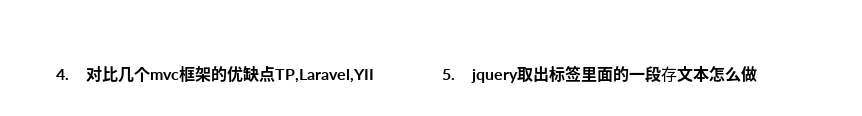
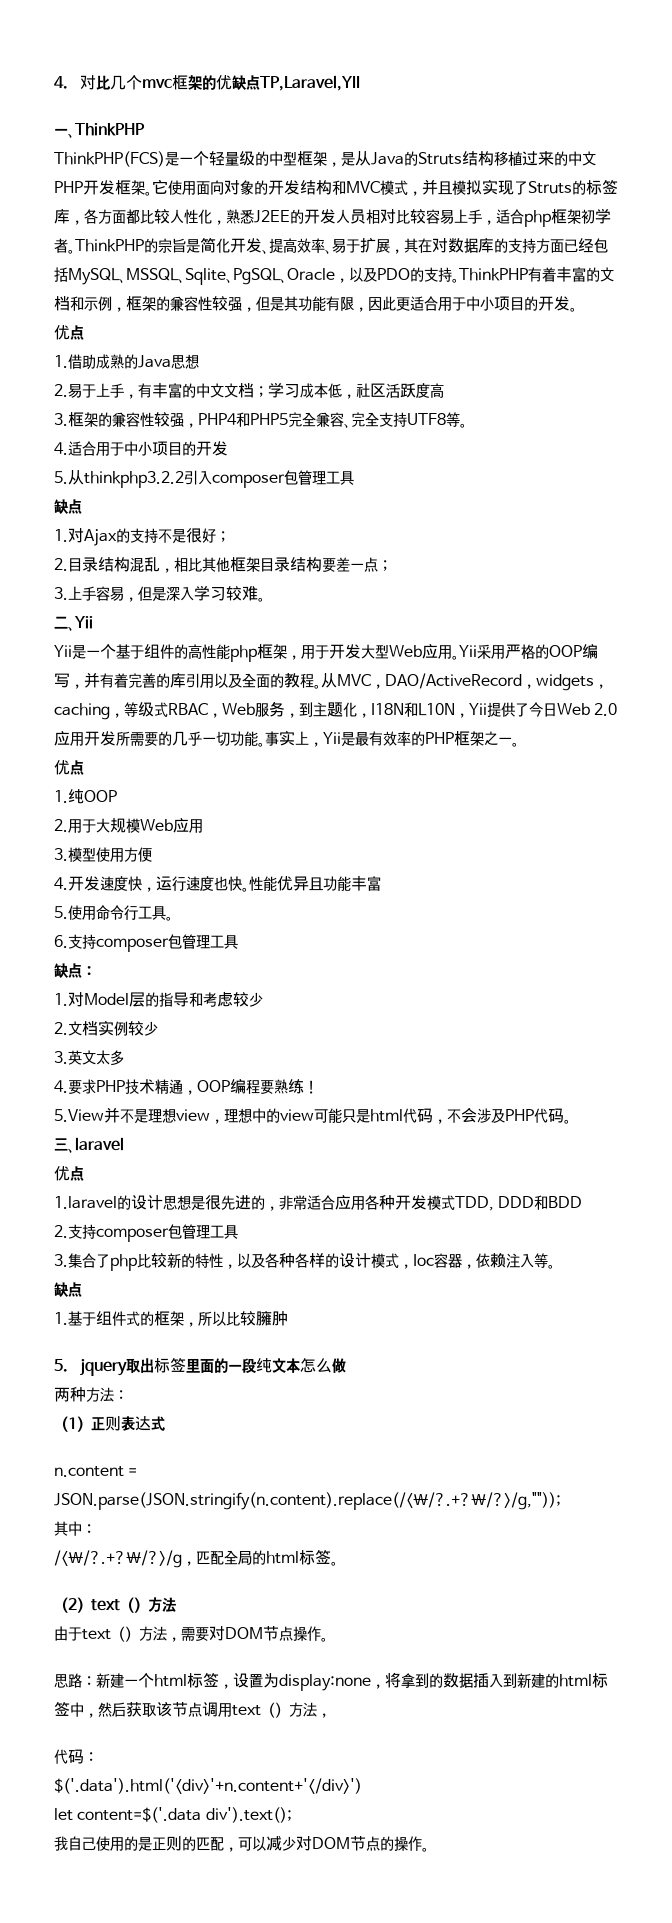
(374, 76) none -> [54,123,145,138] [54,151,596,167] [54,179,618,196] [54,208,611,227] [54,237,608,254] [54,266,614,285] [54,296,577,312] [54,325,84,340] [54,354,199,370] [54,382,444,399] [54,412,467,428] [54,441,228,456] [54,470,354,488] [54,499,82,514] [54,528,230,546] [54,557,392,573] [54,585,265,602] [54,616,93,631] [54,644,598,662] [54,672,608,691] [54,701,618,720] [54,730,519,747] [54,760,84,775] [54,789,117,804] [54,818,203,833] [54,847,152,862] [54,875,381,892] [54,905,173,921] [54,934,238,952] [54,963,96,978] [54,991,263,1007] [54,1020,158,1036] [54,1050,124,1066] [54,1079,318,1095] [54,1107,571,1124] [54,1137,124,1153] [54,1166,84,1181] [54,1195,583,1211] [54,1224,238,1242] [54,1253,555,1271] [54,1282,82,1297] [54,1311,288,1327] // 一、ThinkPHP // ThinkPHP(FCS)是一个轻量级的中型框架，是从Java的Struts结构移植过来的中文PHP开发框架。它使用面向对象的开发结构和MVC模式，并且模拟实现了Struts的标签库，各方面都比较人性化，熟悉J2EE的开发人员相对比较容易上手，适合php框架初学者。ThinkPHP的宗旨是简化开发、提高效率、易于扩展，其在对数据库的支持方面已经包括MySQL、MSSQL、Sqlite、PgSQL、Oracle，以及PDO的支持。ThinkPHP有着丰富的文档和示例，框架的兼容性较强，但是其功能有限，因此更适合用于中小项目的开发。 // 优点 // 1.借助成熟的Java思想 // 2.易于上手，有丰富的中文文档；学习成本低，社区活跃度高 // 3.框架的兼容性较强，PHP4和PHP5完全兼容、完全支持UTF8等。 // 4.适合用于中小项目的开发 // 5.从thinkphp3.2.2引入composer包管理工具 // 缺点 // 1.对Ajax的支持不是很好； // 2.目录结构混乱，相比其他框架目录结构要差一点； // 3.上手容易，但是深入学习较难。 // 二、Yii // Yii是一个基于组件的高性能php框架，用于开发大型Web应用。Yii采用严格的OOP编写，并有着完善的库引用以及全面的教程。从MVC，DAO/ActiveRecord，widgets，caching，等级式RBAC，Web服务，到主题化，I18N和L10N，Yii提供了今日Web 2.0应用开发所需要的几乎一切功能。事实上，Yii是最有效率的PHP框架之一。 // 优点 // 1.纯OOP // 2.用于大规模Web应用 // 3.模型使用方便 // 4.开发速度快，运行速度也快。性能优异且功能丰富 // 5.使用命令行工具。 // 6.支持composer包管理工具 // 缺点： // 1.对Model层的指导和考虑较少 // 2.文档实例较少 // 3.英文太多 // 4.要求PHP技术精通，OOP编程要熟练！ // 5.View并不是理想view，理想中的view可能只是html代码，不会涉及PHP代码。 // 三、laravel // 优点 // 1.laravel的设计思想是很先进的，非常适合应用各种开发模式TDD, DDD和BDD // 2.支持composer包管理工具 // 3.集合了php比较新的特性，以及各种各样的设计模式，Ioc容器，依赖注入等。 // 缺点 // 1.基于组件式的框架，所以比较臃肿
[660,66,677,82] 存 -> [255,1358,272,1373] 纯
(757, 74) none -> [54,1387,128,1402] [54,1416,165,1432] [54,1466,138,1477] [54,1492,561,1510] [54,1521,96,1536] [54,1549,338,1568] [54,1597,176,1613] [54,1626,328,1642] [54,1672,608,1691] [54,1701,331,1718] [54,1749,98,1764] [54,1778,362,1794] [54,1807,292,1823] [54,1836,429,1852] // 两种方法： // （1）正则表达式 // n.content = JSON.parse(JSON.stringify(n.content).replace(/<\/?.+?\/?>/g,"")); // 其中： // /<\/?.+?\/?>/g，匹配全局的html标签。 // （2）text（）方法 // 由于text（）方法，需要对DOM节点操作。 // 思路：新建一个html标签，设置为display:none，将拿到的数据插入到新建的html标签中，然后获取该节点调用text（）方法， // 代码： // $('.data').html('<div>'+n.content+'</div>') // let content=$('.data div').text(); // 我自己使用的是正则的匹配，可以减少对DOM节点的操作。

